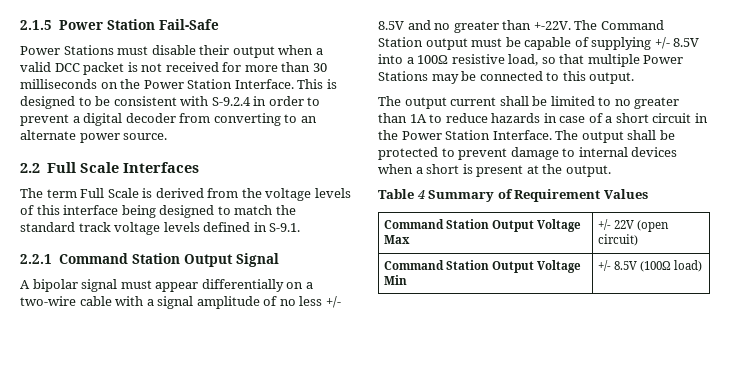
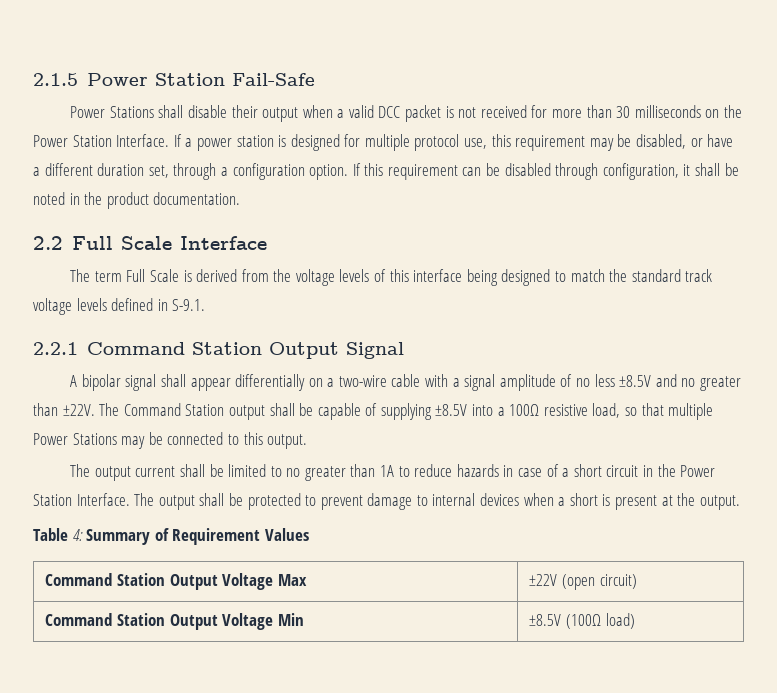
[117,46,149,55] must -> [158,105,184,118] shall
[297,79,337,89] [20,96,321,109] [20,113,317,126] [20,130,168,143] This is designed to be consistent with S-9.2.4 in order to prevent a digital decoder from converting to an alternate power source. -> [173,134,734,151] [33,163,739,180] [33,192,241,209] If a power station is designed for multiple protocol use, this requirement may be disabled, or have a different duration set, through a configuration option. If this requirement can be disabled through configuration, it shall be noted in the product documentation.
[122,162,199,173] Interfaces -> [179,236,267,250] Interface
[120,280,152,289] must -> [160,374,186,387] shall
[325,296,341,308] [378,21,404,30] +/- 8.5V -> [619,375,652,387] ±8.5V
[533,21,571,30] +-22V. -> [62,404,95,416] ±22V.
[471,38,503,47] must -> [269,403,295,416] shall
[654,37,700,49] +/- 8.5V -> [435,404,468,416] ±8.5V
[416,190,425,199] 4 -> [72,529,83,541] 4:
[597,219,635,230] +/- 22V -> [529,574,558,586] ±22V
[597,260,638,271] +/- 8.5V -> [529,614,562,626] ±8.5V

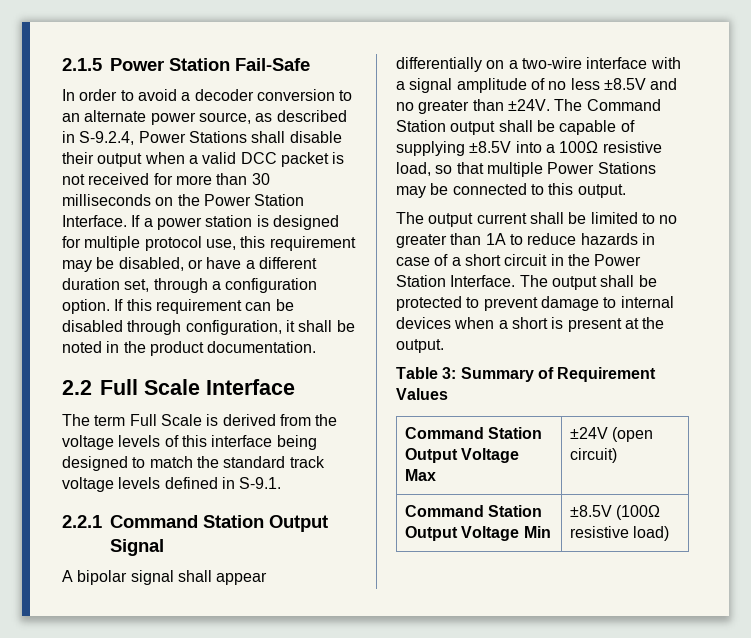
(315, 79) none -> [62,89,353,101] [62,110,347,125] [62,131,135,145] In order to avoid a decoder conversion to an alternate power source, as described in S-9.2.4,
[391,374,421,387] cable -> [586,57,648,69] interface
[62,404,95,416] ±22V. -> [507,99,550,111] ±24V.
[72,529,83,541] 4: -> [442,367,457,379] 3:
[529,574,558,586] ±22V -> [570,427,609,439] ±24V
(601, 621) none -> [570,526,630,538] resistive

